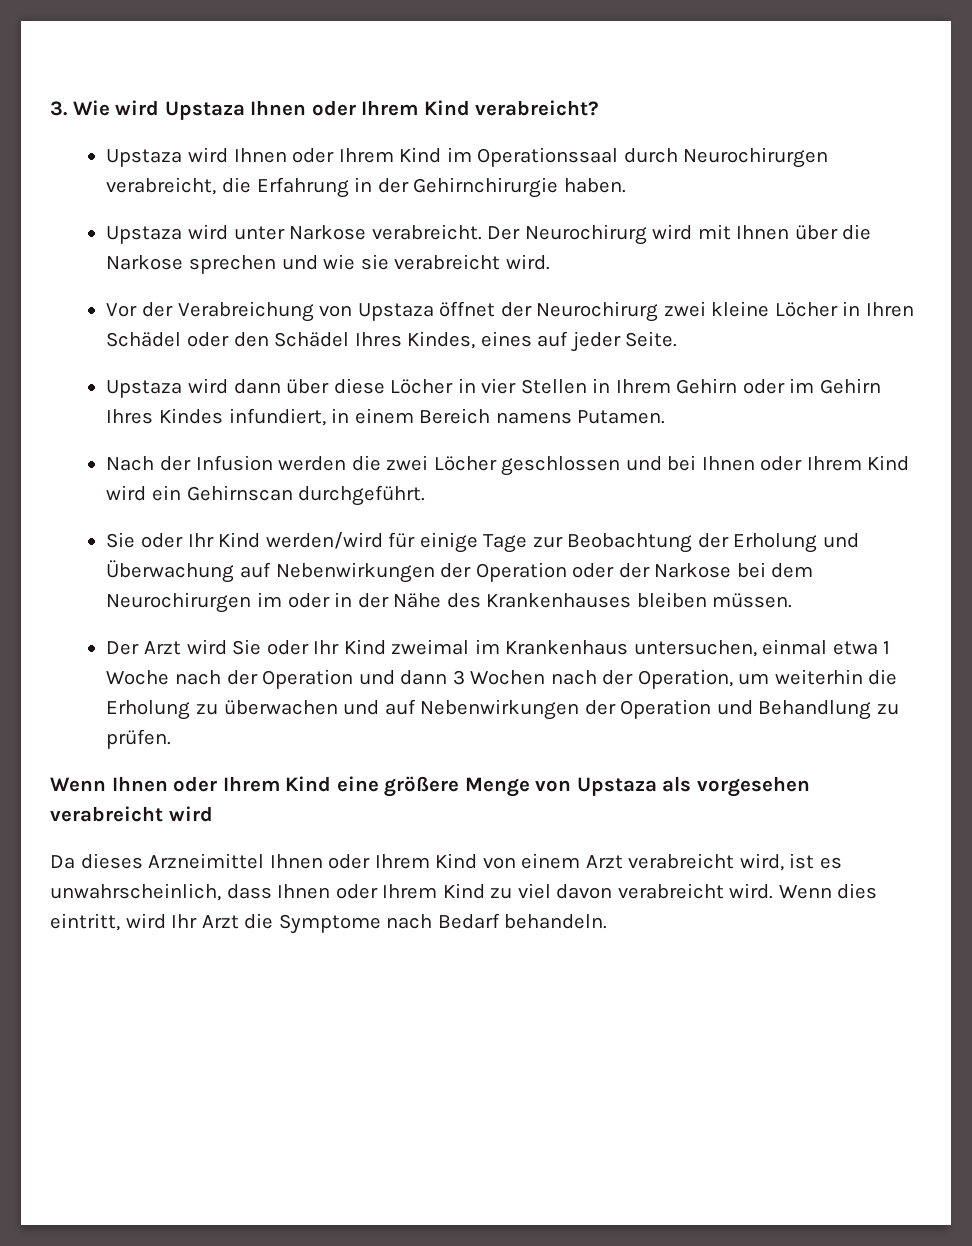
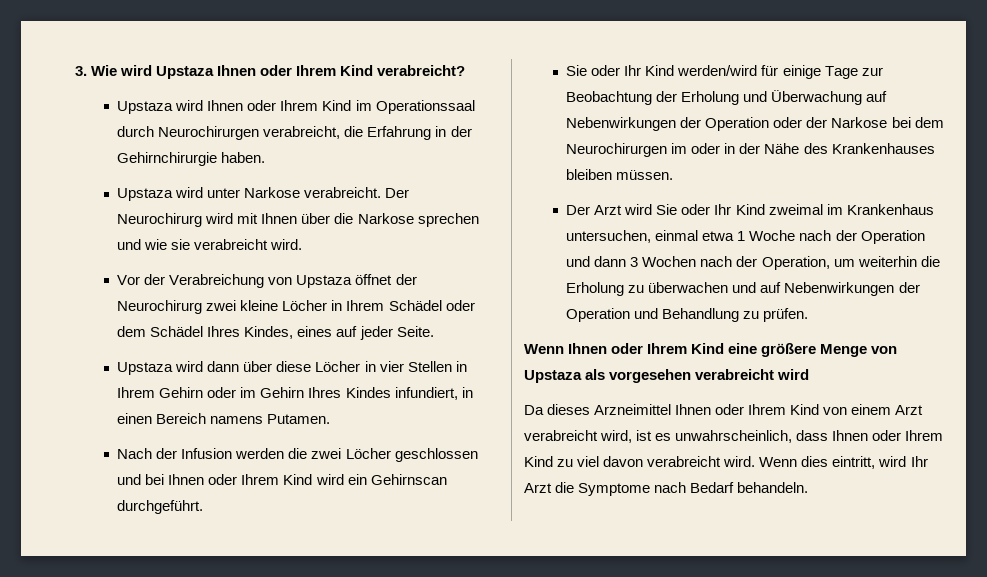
[865,302,914,317] Ihren -> [346,300,385,311] Ihrem
[233,332,269,347] den -> [117,326,147,337] dem
[354,408,414,424] einem -> [117,413,153,424] einen

